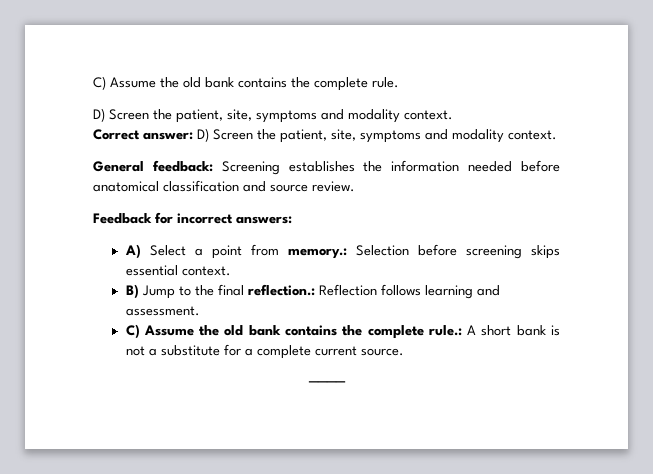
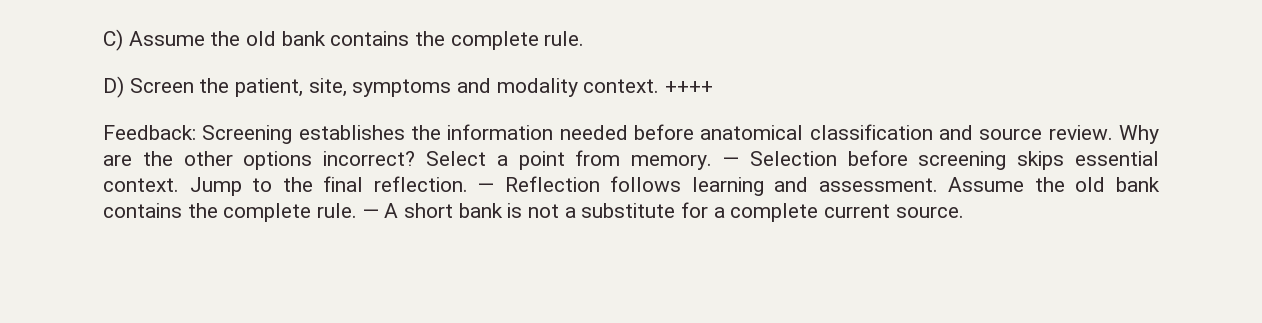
[93,128,557,143] [93,160,213,172] // Correct answer: D) Screen the patient, site, symptoms and modality context. // General feedback: -> [665,81,714,93] [103,125,196,140] ++++ // Feedback:
[93,212,292,224] [124,244,141,259] // Feedback for incorrect answers: // A) -> [1119,125,1160,144] [103,151,416,170] Why are the other options incorrect?
[287,248,347,259] memory.: -> [631,154,739,170] memory. —
[125,284,139,299] // B) -> (179, 185) none
[247,284,315,296] reflection.: -> [373,176,495,192] reflection. —
[125,324,462,339] // C) Assume the old bank contains the complete rule.: -> [948,177,1160,192] [103,203,379,222] Assume the old bank contains the complete rule. —
[307,381,346,387] // ──── -> (964, 212) none

